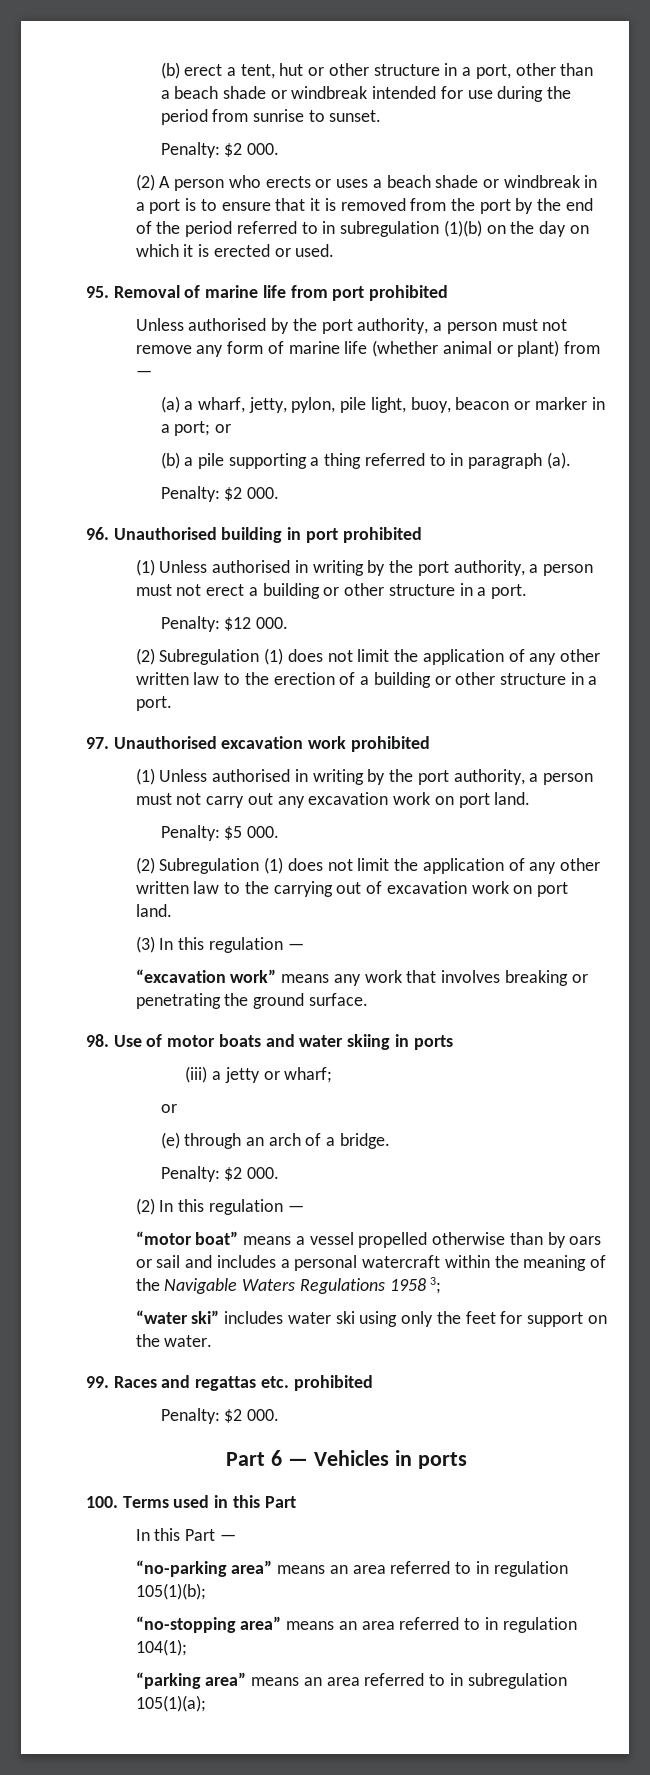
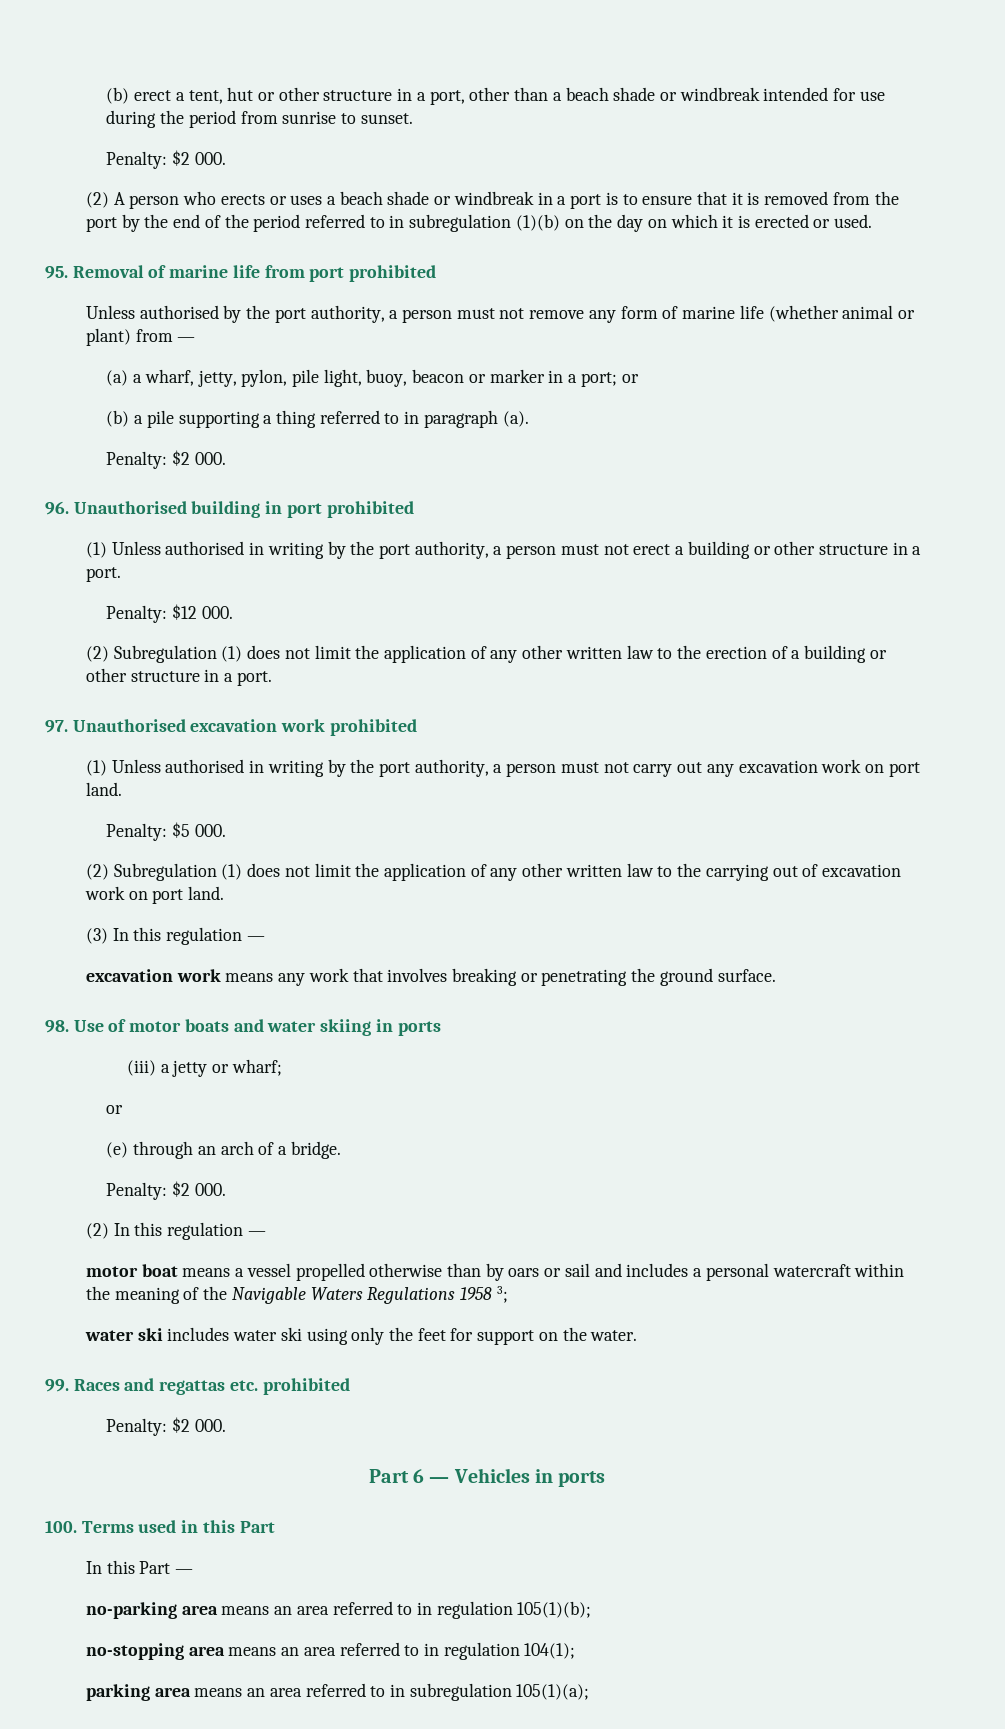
[135,969,277,983] “excavation work” -> [85,969,221,982] excavation work
[135,1231,239,1245] “motor boat” -> [85,1264,178,1277] motor boat
[135,1310,220,1324] “water ski” -> [84,1328,163,1341] water ski
[135,1560,273,1577] “no-parking area” -> [85,1602,218,1619] no-parking area
[135,1616,282,1633] “no-stopping area” -> [85,1643,225,1660] no-stopping area
[135,1672,247,1689] “parking area” -> [85,1684,191,1701] parking area

